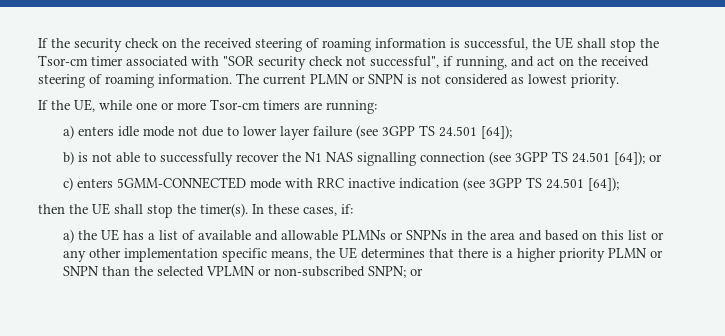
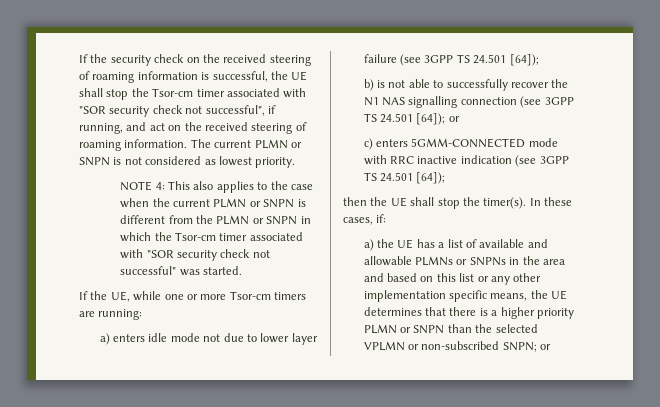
(619, 81) none -> [120,181,313,193] [120,198,306,208] [120,215,311,225] [120,232,303,242] [120,249,270,261] [120,266,243,276] // NOTE 4: This also applies to the case when the current PLMN or SNPN is different from the PLMN or SNPN in which the Tsor-cm timer associated with "SOR security check not successful" was started.

